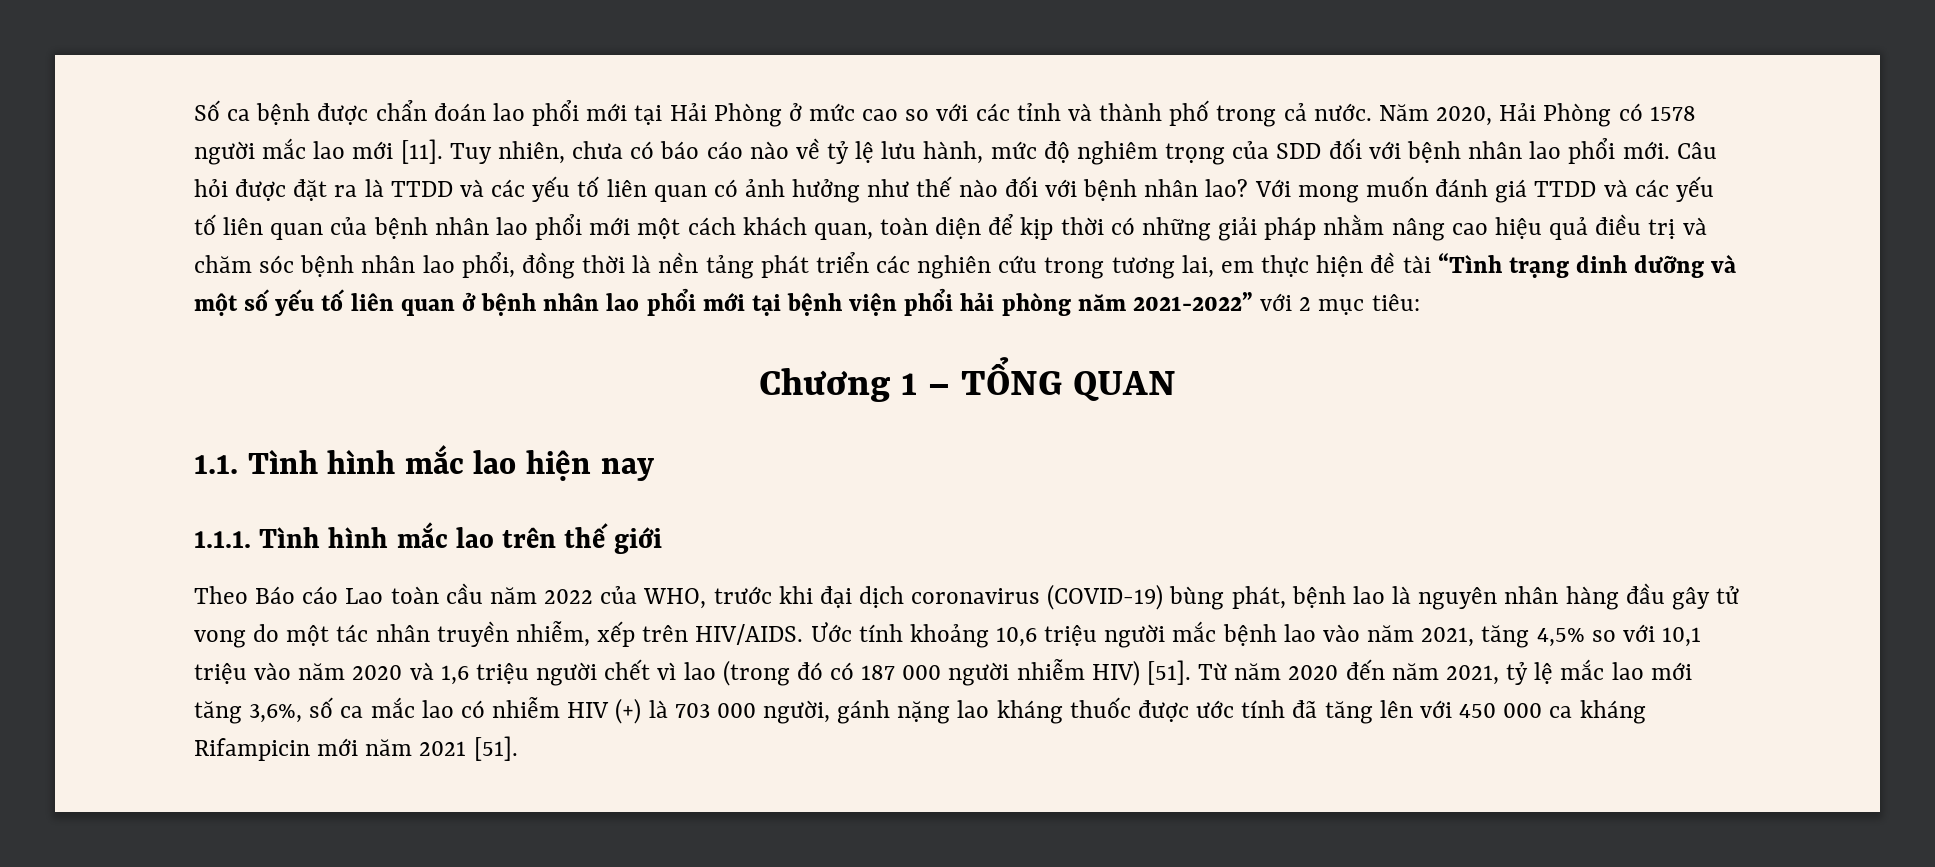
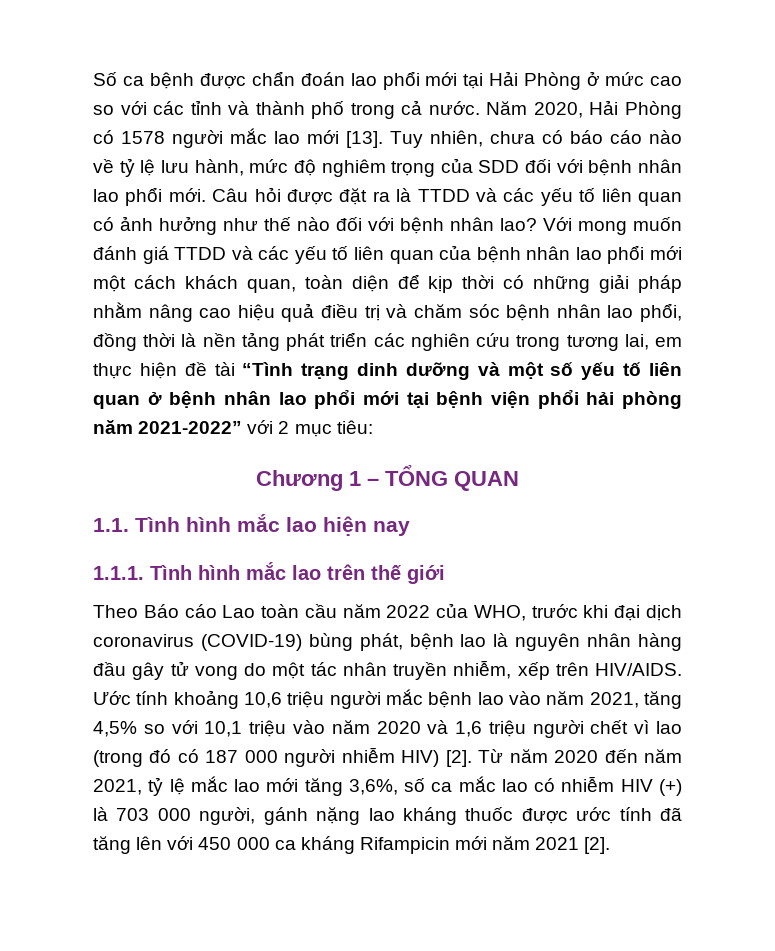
[400,139,443,164] [11]. -> [346,131,383,148] [13].
[1146,660,1191,685] [51]. -> [445,750,472,767] [2].
[473,736,518,761] [51]. -> [584,837,611,854] [2].

